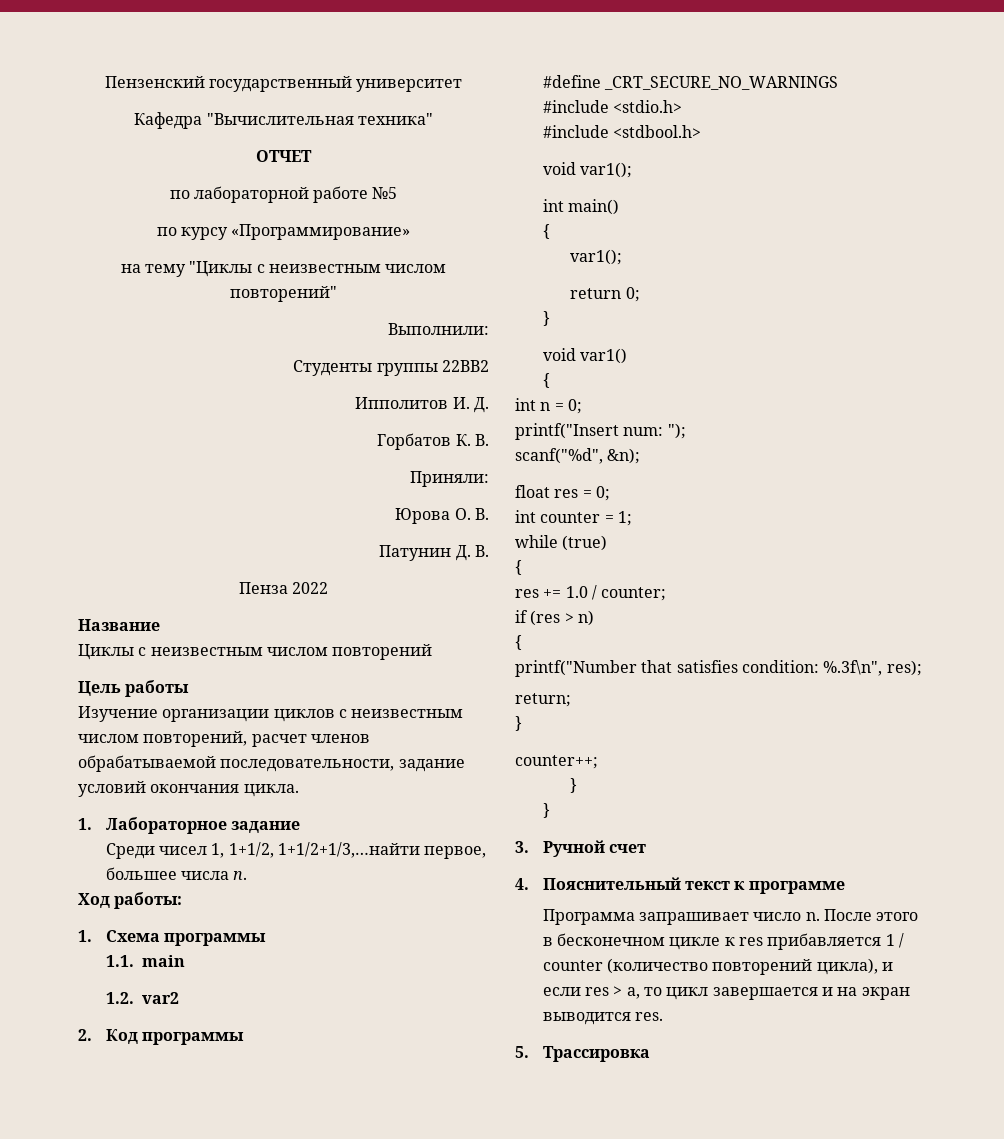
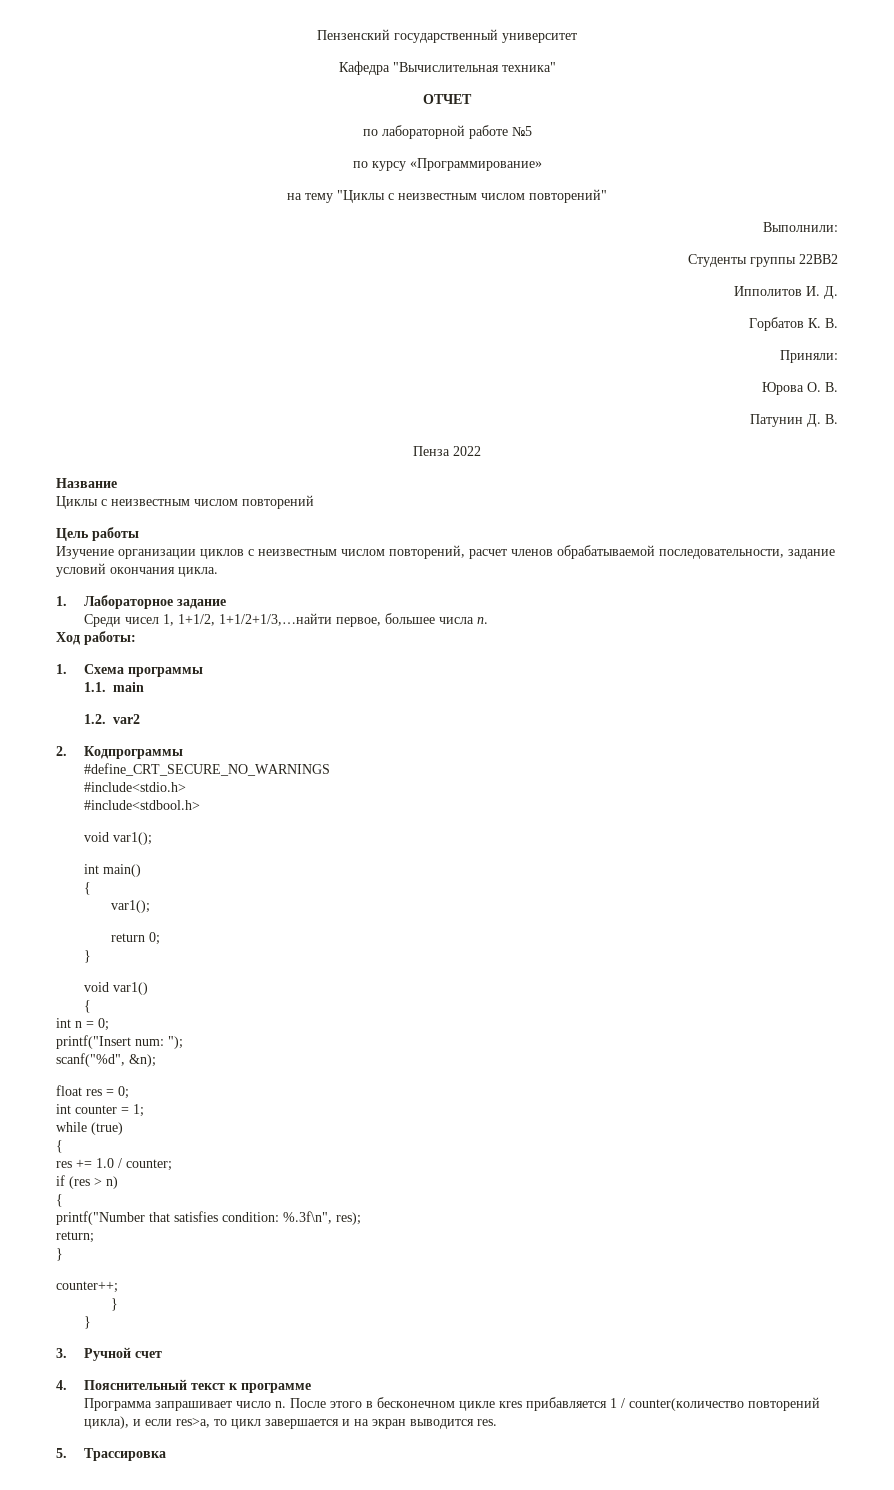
[105,1029,245,1045] [542,75,839,90] [542,100,683,113] [542,125,702,138] Код программы // #define _CRT_SECURE_NO_WARNINGS // #include <stdio.h> // #include <stdbool.h> -> [83,746,183,759] [83,763,330,776] [83,782,186,792] [83,800,200,810] Кодпрограммы // #define_CRT_SECURE_NO_WARNINGS // #include<stdio.h> // #include<stdbool.h>
[724,937,764,946] к res -> [498,1401,522,1408] кres
[542,958,709,974] counter (количество -> [628,1398,744,1411] counter(количество
[585,986,640,999] res > a, -> [175,1417,210,1428] res>a,

